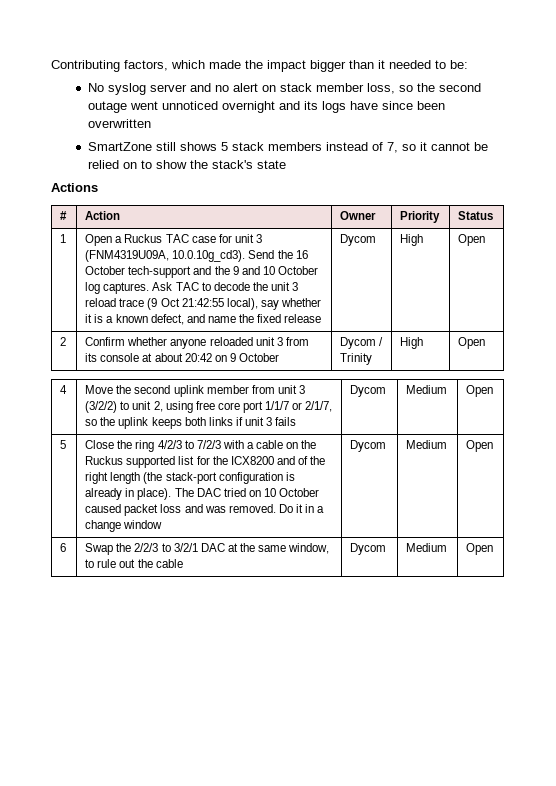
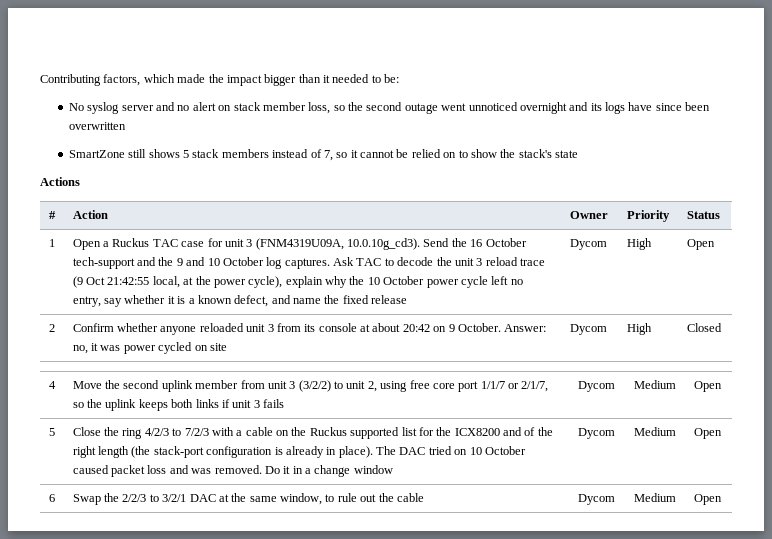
[226,298,258,310] local), -> [152,276,523,288] [72,296,101,307] local, at the power cycle), explain why the 10 October power cycle left no entry,
[238,353,279,362] [340,337,384,349] [340,353,373,365] [400,337,424,349] [458,337,486,349] October | Dycom / Trinity | High | Open -> [457,323,547,332] [72,342,227,354] [569,324,607,335] [626,323,652,335] [686,323,722,332] October. Answer: no, it was power cycled on site | Dycom | High | Closed

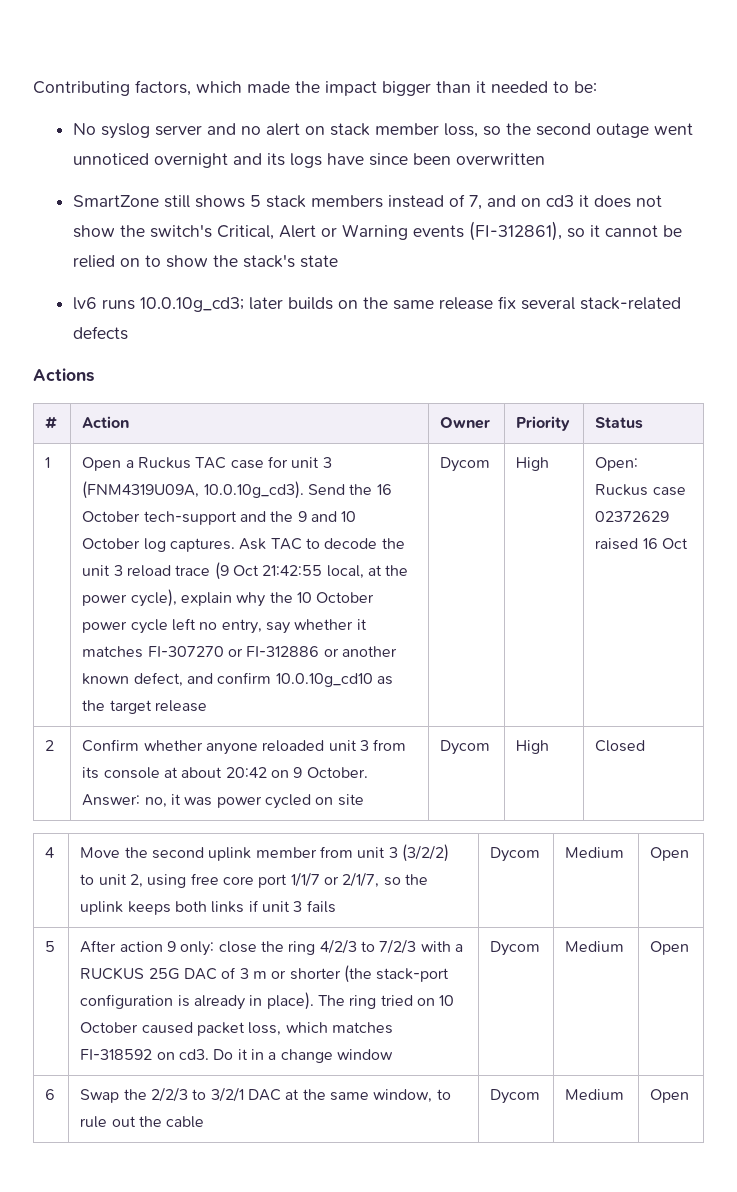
(333, 155) none -> [486,195,662,208] [72,221,562,241] and on cd3 it does not show the switch's Critical, Alert or Warning events (FI-312861),
(578, 154) none -> [72,296,681,312] [72,326,128,340] // lv6 runs 10.0.10g_cd3; later builds on the same release fix several stack-related defects
[177,295,408,307] [569,239,607,250] [626,238,652,250] [686,239,715,250] is a known defect, and name the fixed release | Dycom | High | Open -> [82,646,397,658] [82,672,393,687] [82,700,207,714] [440,457,491,472] [516,457,550,471] [595,457,639,471] [595,484,686,496] [595,511,670,522] [595,538,688,550] matches FI-307270 or FI-312886 or another known defect, and confirm 10.0.10g_cd10 as the target release | Dycom | High | Open: Ruckus case 02372629 raised 16 Oct
[72,427,101,436] Close -> [80,940,257,956] After action 9 only: close
[245,427,553,439] [72,446,130,458] cable on the Ruckus supported list for the ICX8200 and of the right length -> [80,967,341,980] RUCKUS 25G DAC of 3 m or shorter
[399,447,426,455] DAC -> [349,995,377,1009] ring
[147,465,262,474] loss and was removed. -> [248,1022,393,1036] [80,1049,209,1060] loss, which matches FI-318592 on cd3.

